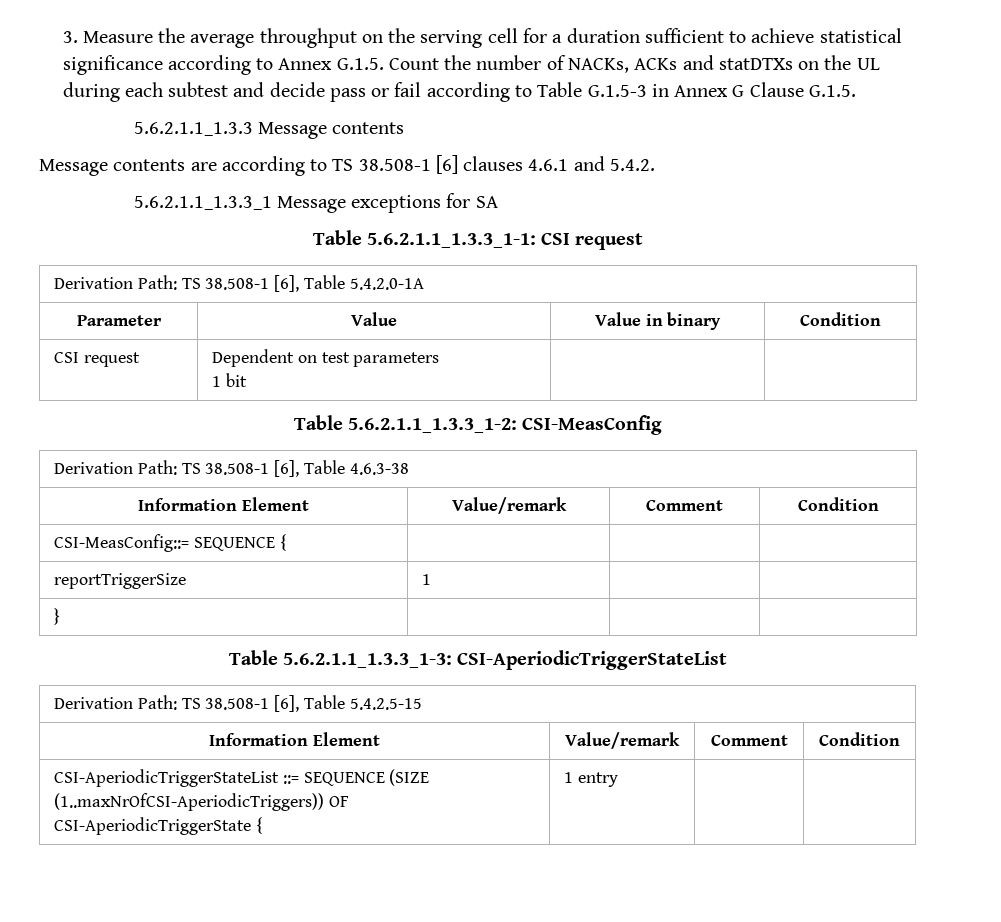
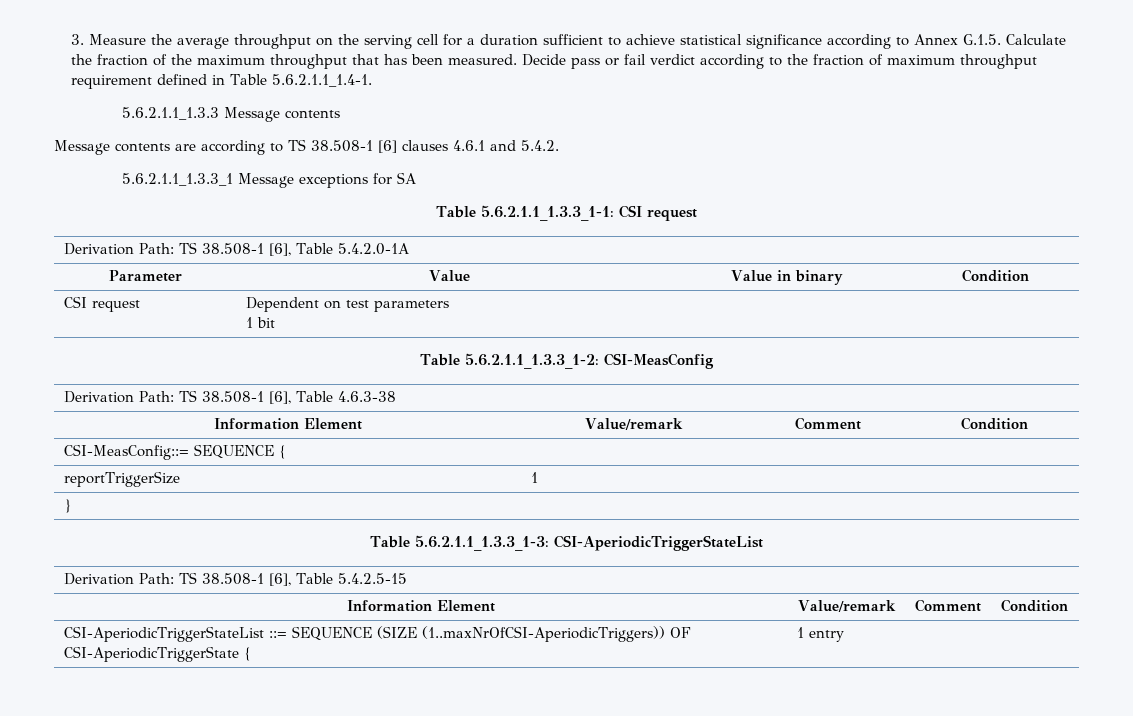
[388,55,880,73] [62,82,325,102] Count the number of NACKs, ACKs and statDTXs on the UL during each subtest and decide -> [1006,34,1067,45] [71,54,567,69] Calculate the fraction of the maximum throughput that has been measured. Decide
[426,82,856,102] according to Table G.1.5-3 in Annex G Clause G.1.5. -> [650,54,1038,69] [71,74,372,89] verdict according to the fraction of maximum throughput requirement defined in Table 5.6.2.1.1_1.4-1.

